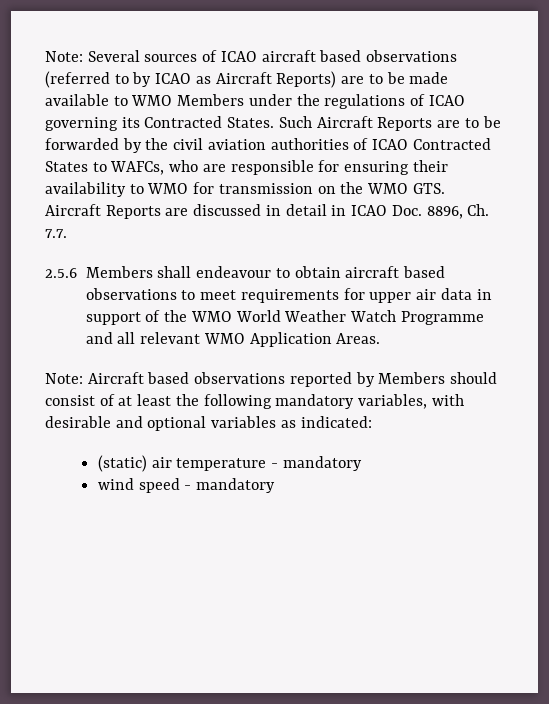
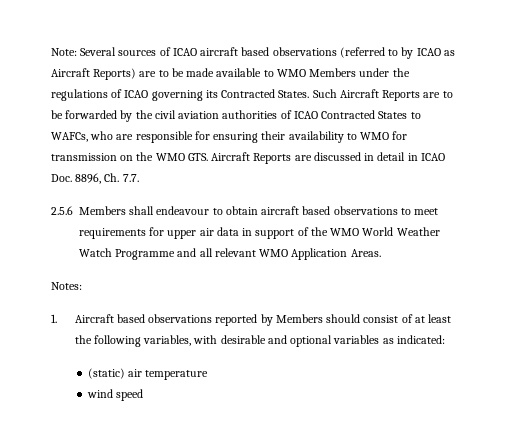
[45,373,83,384] Note: -> [51,282,82,290] [51,314,57,323] Notes: // 1.
[275,394,355,409] mandatory -> (141, 341) none
[271,456,362,471] - mandatory -> (209, 375) none
[184,478,276,493] - mandatory -> (144, 395) none

